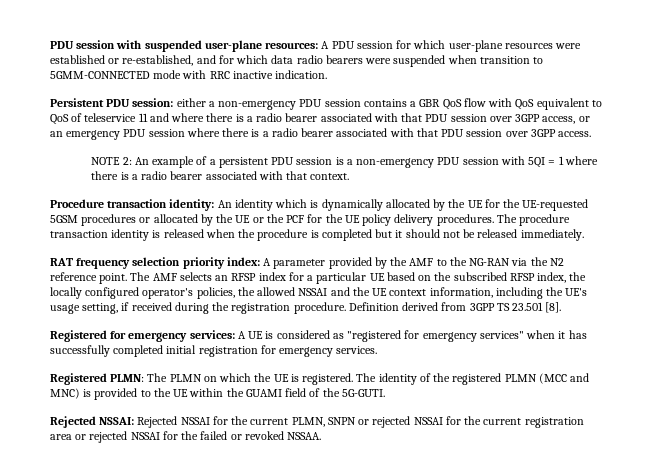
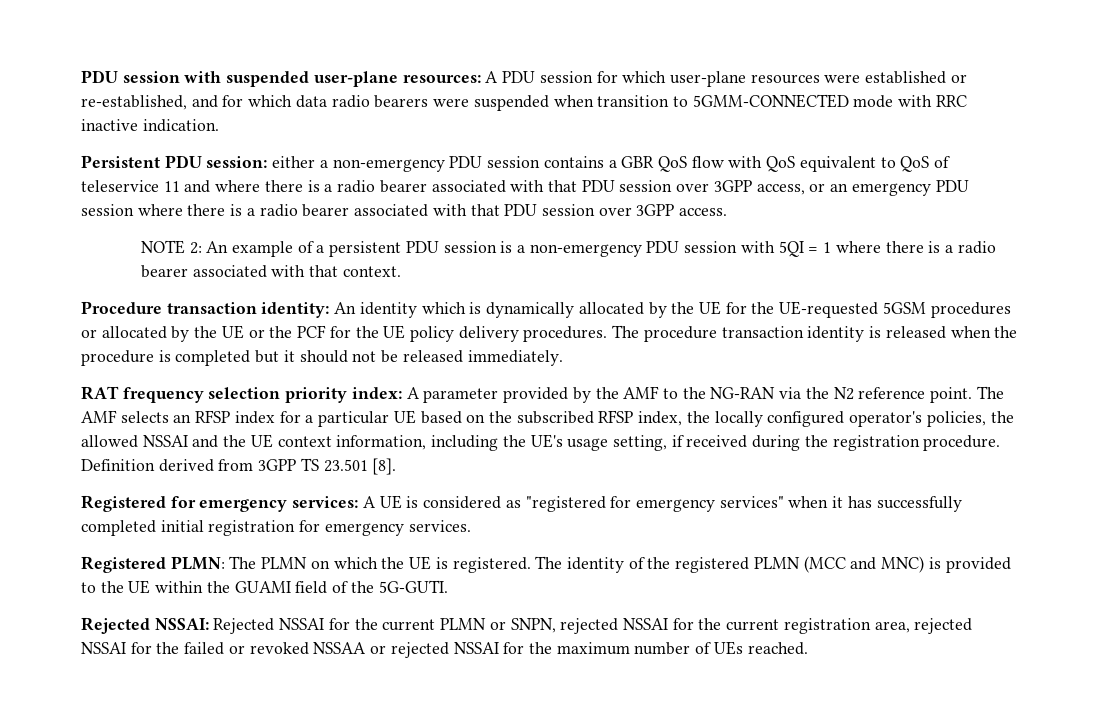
[291,417,370,427] PLMN, SNPN or -> [440,618,556,633] PLMN or SNPN,
[50,434,87,440] area or -> [874,621,910,633] area,
[287,432,322,440] NSSAA. -> [313,641,808,658] NSSAA or rejected NSSAI for the maximum number of UEs reached.

